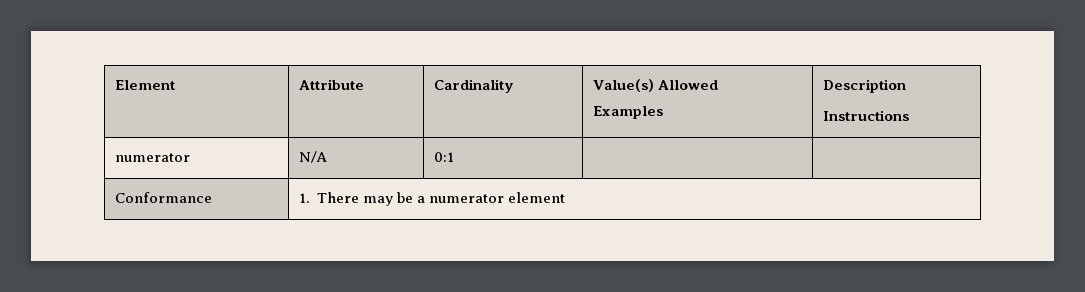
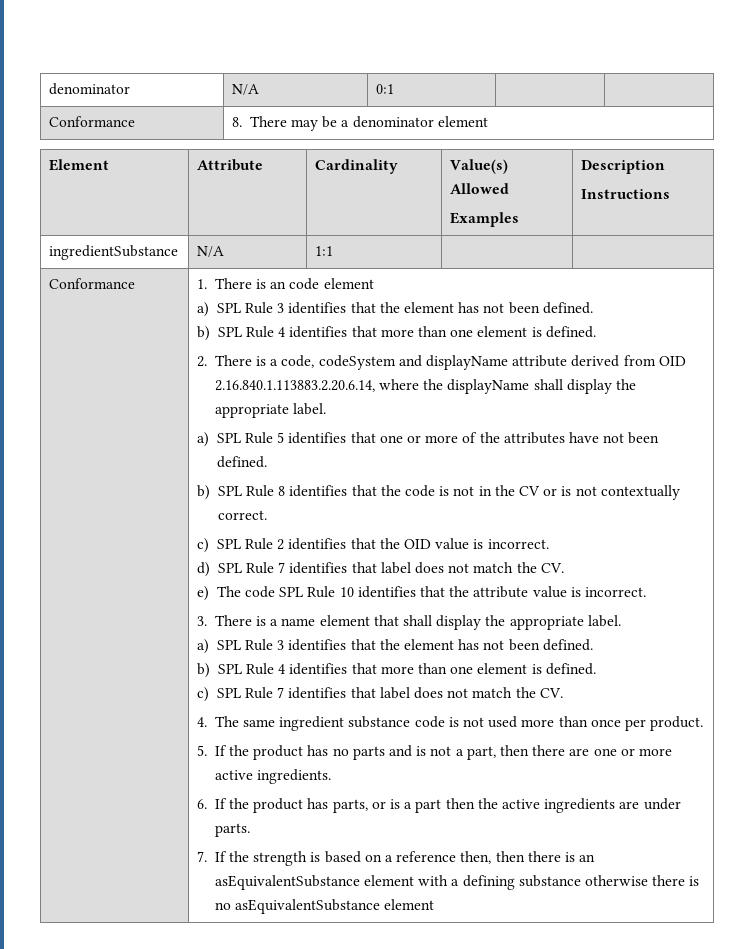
(114, 85) none -> [49,83,131,95] [232,84,260,95] [376,84,395,94] [49,116,136,127] [232,116,488,131] denominator | N/A | 0:1 | | // Conformance | 8. There may be a denominator element //
[114,153,190,162] [298,151,327,163] [433,152,454,162] numerator | N/A | 0:1 -> [49,245,179,260] [197,246,225,257] [315,246,334,256] ingredientSubstance | N/A | 1:1
[363,192,505,206] may be a numerator -> [256,278,374,290] [197,302,593,317] [197,326,596,341] [197,355,686,370] [214,379,637,394] [214,403,327,418] [197,432,660,447] [216,456,267,468] [197,485,680,500] [217,510,267,520] [197,538,549,553] [197,562,564,577] [197,586,646,601] [197,615,621,630] [197,639,593,654] [197,663,596,678] [197,687,563,702] [197,716,704,731] [197,745,672,760] [214,769,332,784] [197,798,681,813] [214,823,250,837] [197,851,596,866] [214,875,700,890] [214,899,381,914] is an code element // a) SPL Rule 3 identifies that the element has not been defined. // b) SPL Rule 4 identifies that more than one element is defined. // 2. There is a code, codeSystem and displayName attribute derived from OID 2.16.840.1.113883.2.20.6.14, where the displayName shall display the appropriate label. // a) SPL Rule 5 identifies that one or more of the attributes have not been defined. // b) SPL Rule 8 identifies that the code is not in the CV or is not contextually correct. // c) SPL Rule 2 identifies that the OID value is incorrect. // d) SPL Rule 7 identifies that label does not match the CV. // e) The code SPL Rule 10 identifies that the attribute value is incorrect. // 3. There is a name element that shall display the appropriate label. // a) SPL Rule 3 identifies that the element has not been defined. // b) SPL Rule 4 identifies that more than one element is defined. // c) SPL Rule 7 identifies that label does not match the CV. // 4. The same ingredient substance code is not used more than once per product. // 5. If the product has no parts and is not a part, then there are one or more active ingredients. // 6. If the product has parts, or is a part then the active ingredients are under parts. // 7. If the strength is based on a reference then, then there is an asEquivalentSubstance element with a defining substance otherwise there is no asEquivalentSubstance

